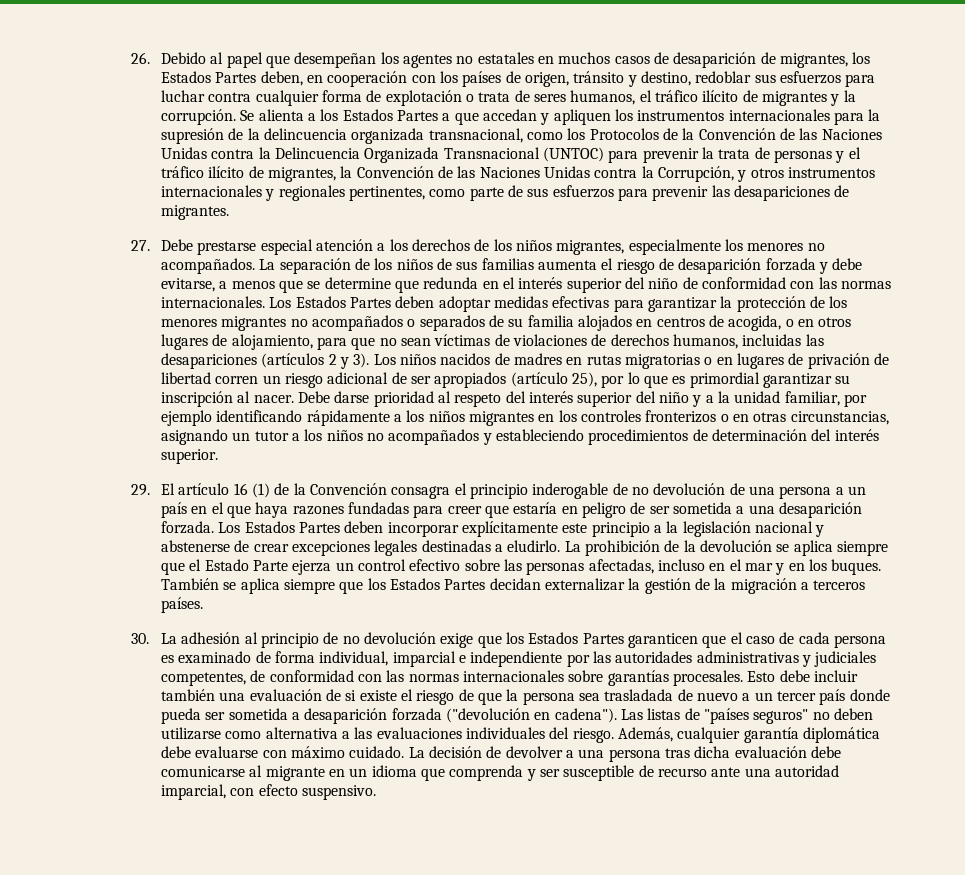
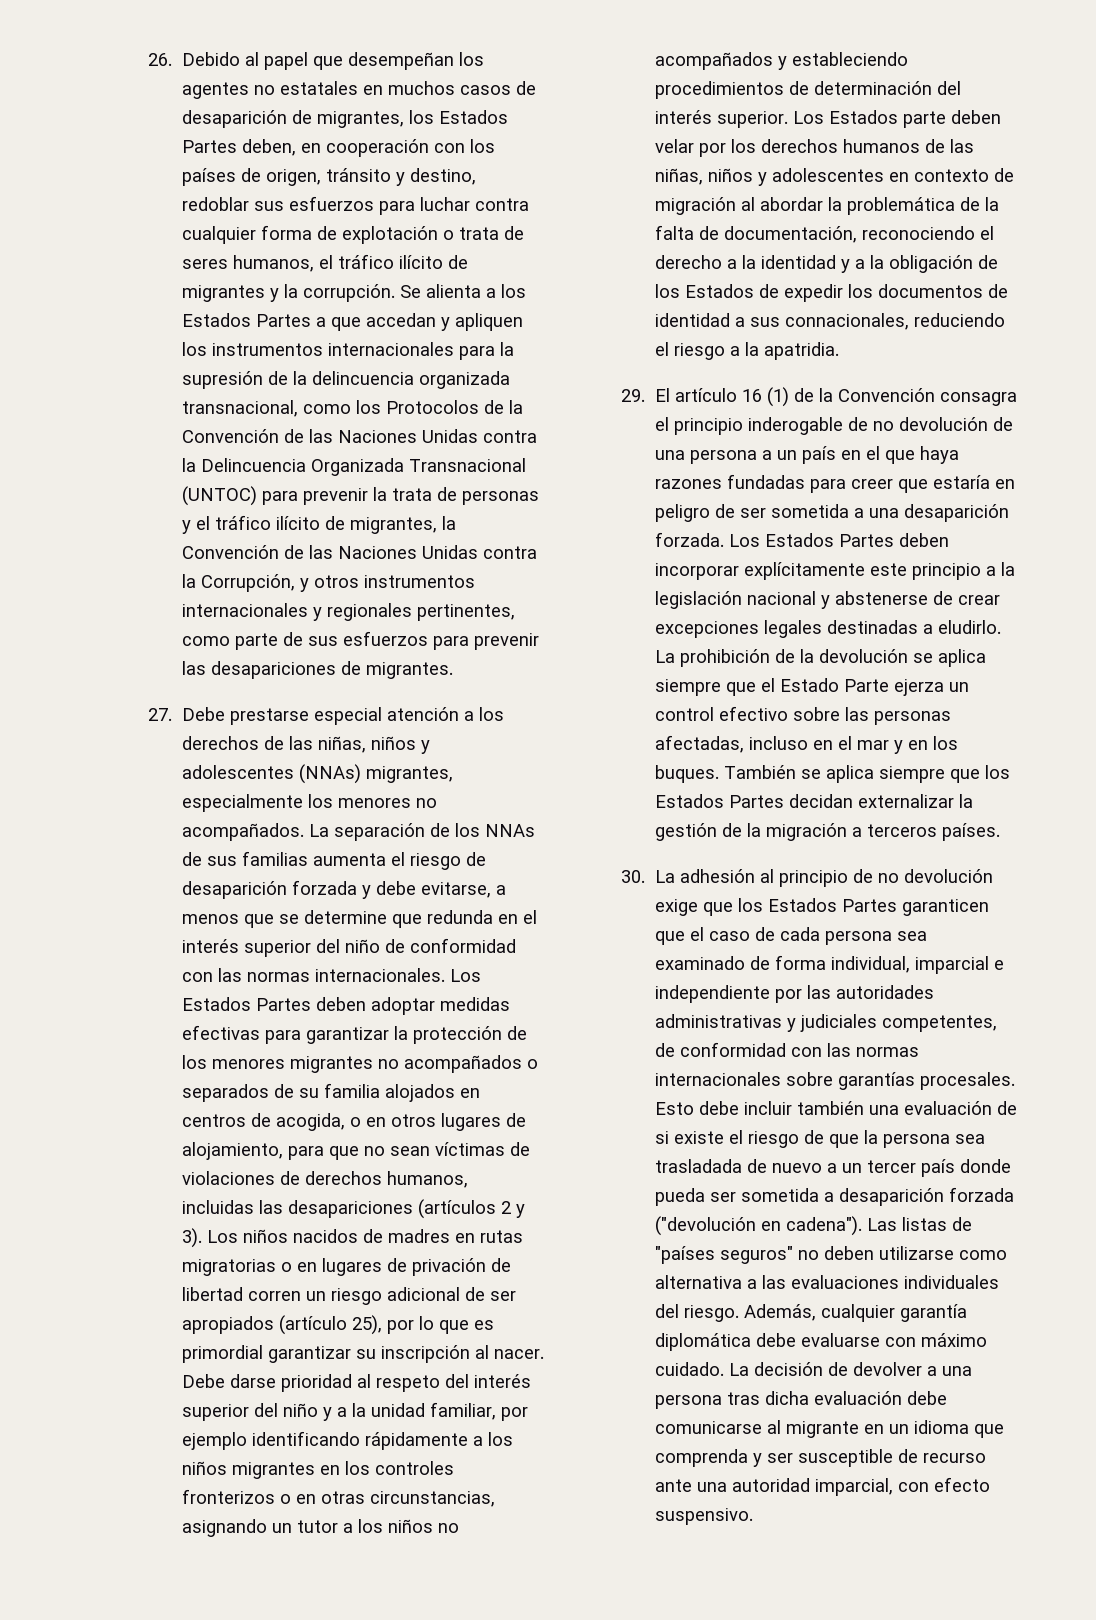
[493,239,553,251] los niños -> [288,736,430,754] [181,764,361,784] las niñas, niños y adolescentes (NNAs)
[396,259,433,270] niños -> [484,824,535,837] NNAs
(219, 456) none -> [792,110,1001,128] [654,139,974,157] [654,168,1014,186] [654,197,999,215] [654,225,994,243] [654,255,998,273] [654,284,1008,302] [654,313,1005,330] [654,342,839,360] Los Estados parte deben velar por los derechos humanos de las niñas, niños y adolescentes en contexto de migración al abordar la problemática de la falta de documentación, reconociendo el derecho a la identidad y a la obligación de los Estados de expedir los documentos de identidad a sus connacionales, reduciendo el riesgo a la apatridia.
[161,655,175,663] es -> [896,931,927,941] sea

